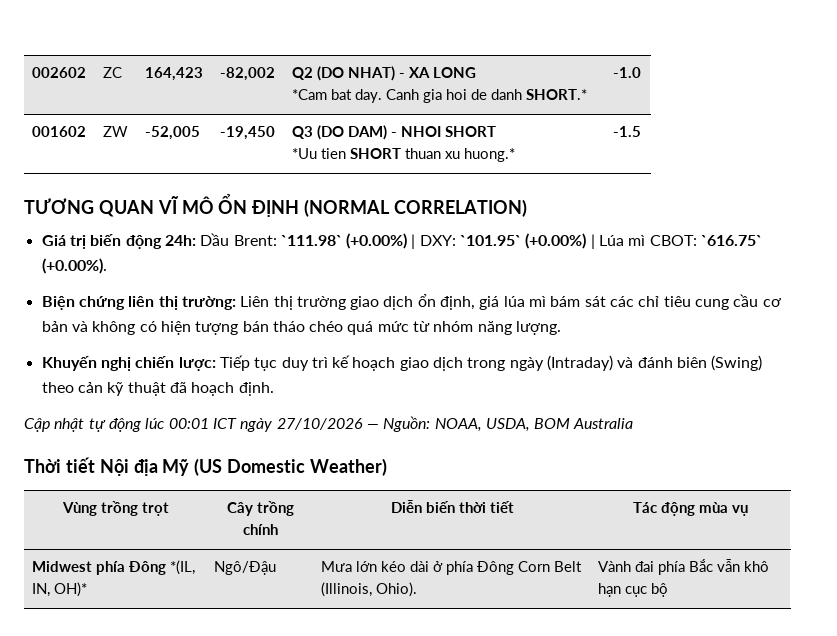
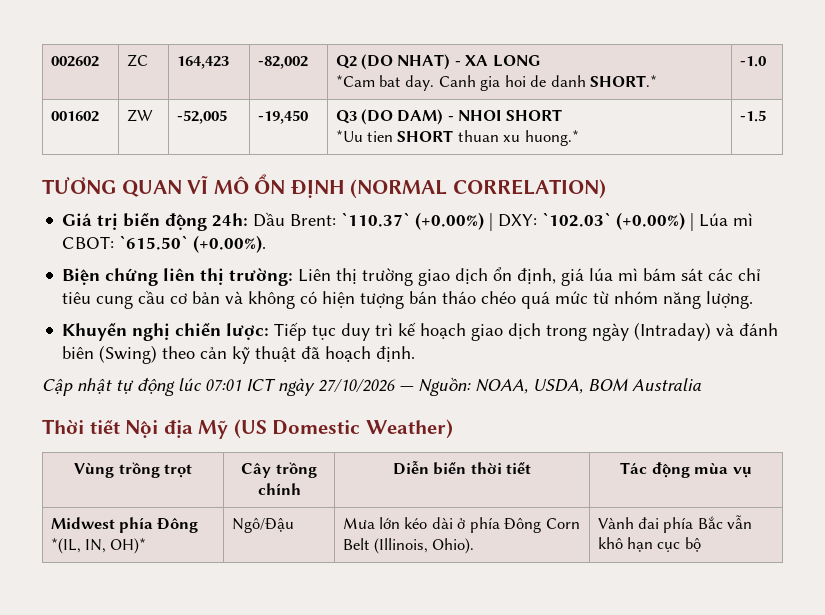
[280,235,342,246] `111.98` -> [341,212,411,227] `110.37`
[460,235,522,246] `101.95` -> [542,212,612,227] `102.03`
[701,235,763,246] `616.75` -> [119,235,189,250] `615.50`
[168,418,209,429] 00:01 -> [205,379,242,391] 07:01

